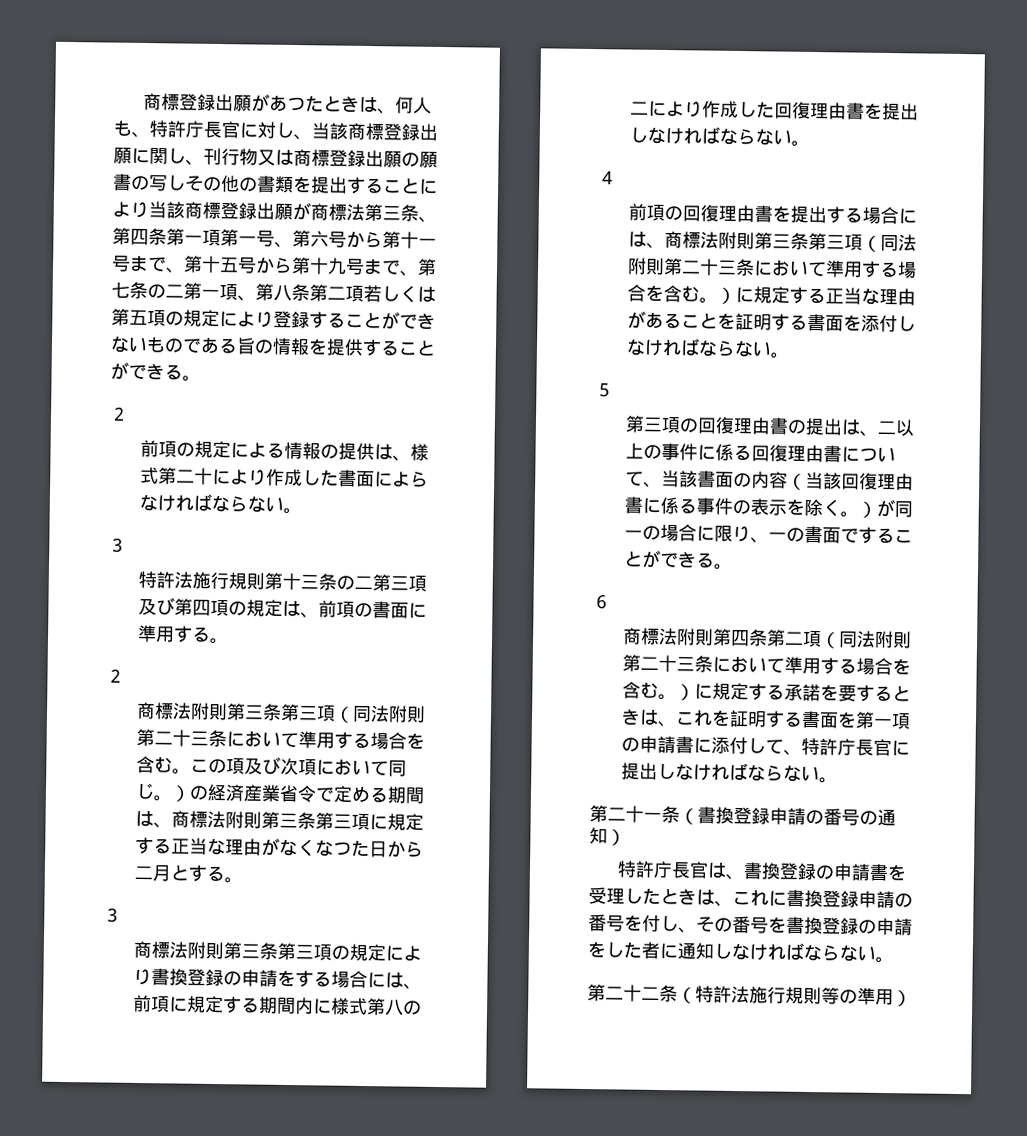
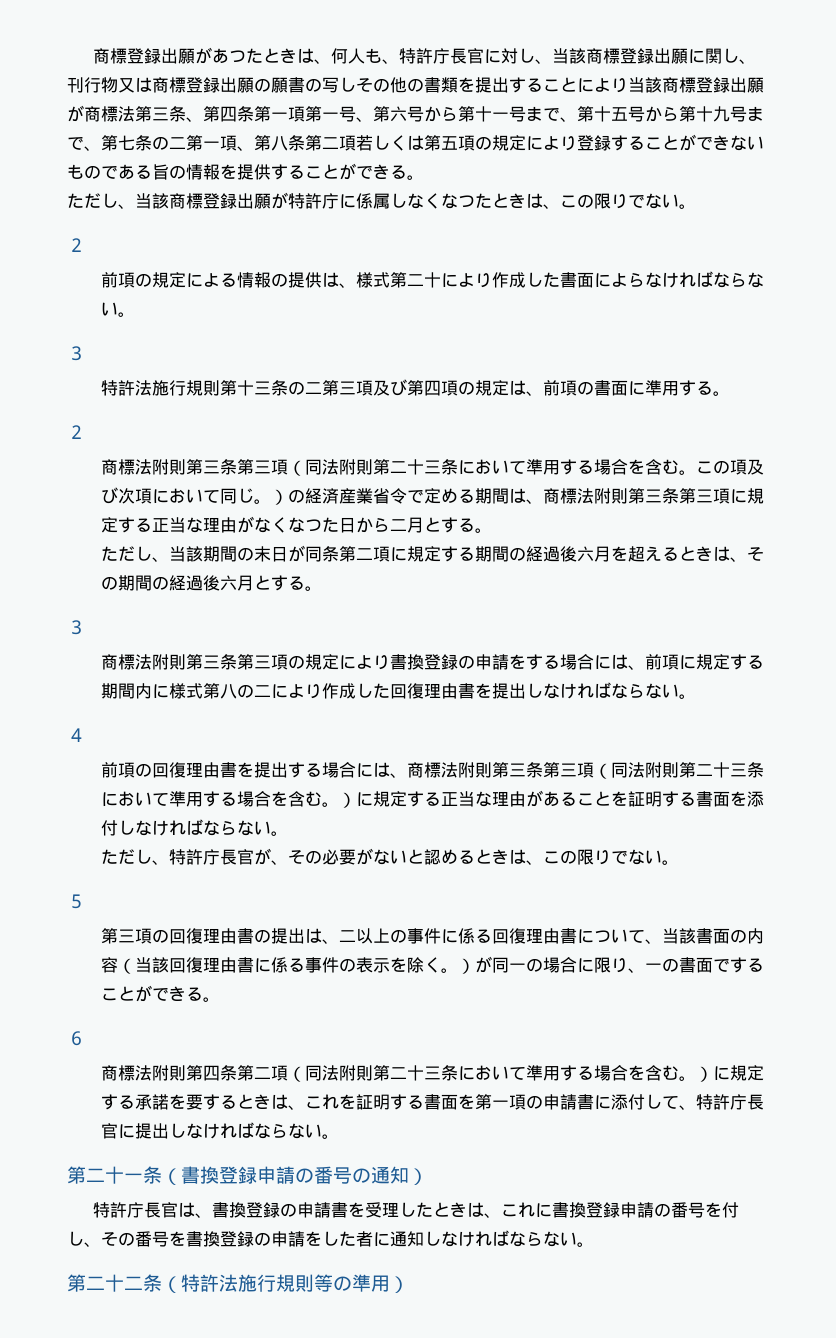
(201, 378) none -> [67,192,696,209] // ただし、当該商標登録出願が特許庁に係属しなくなつたときは、この限りでない。
(243, 880) none -> [100,545,764,562] [100,575,322,591] // ただし、当該期間の末日が同条第二項に規定する期間の経過後六月を超えるときは、その期間の経過後六月とする。
(789, 355) none -> [100,848,679,865] // ただし、特許庁長官が、その必要がないと認めるときは、この限りでない。

